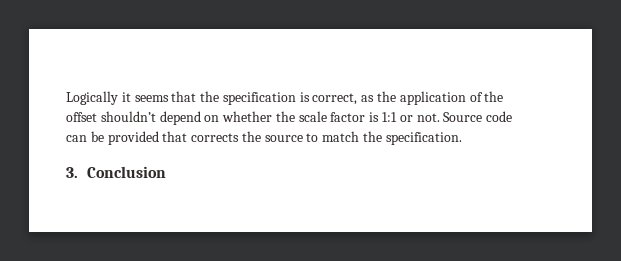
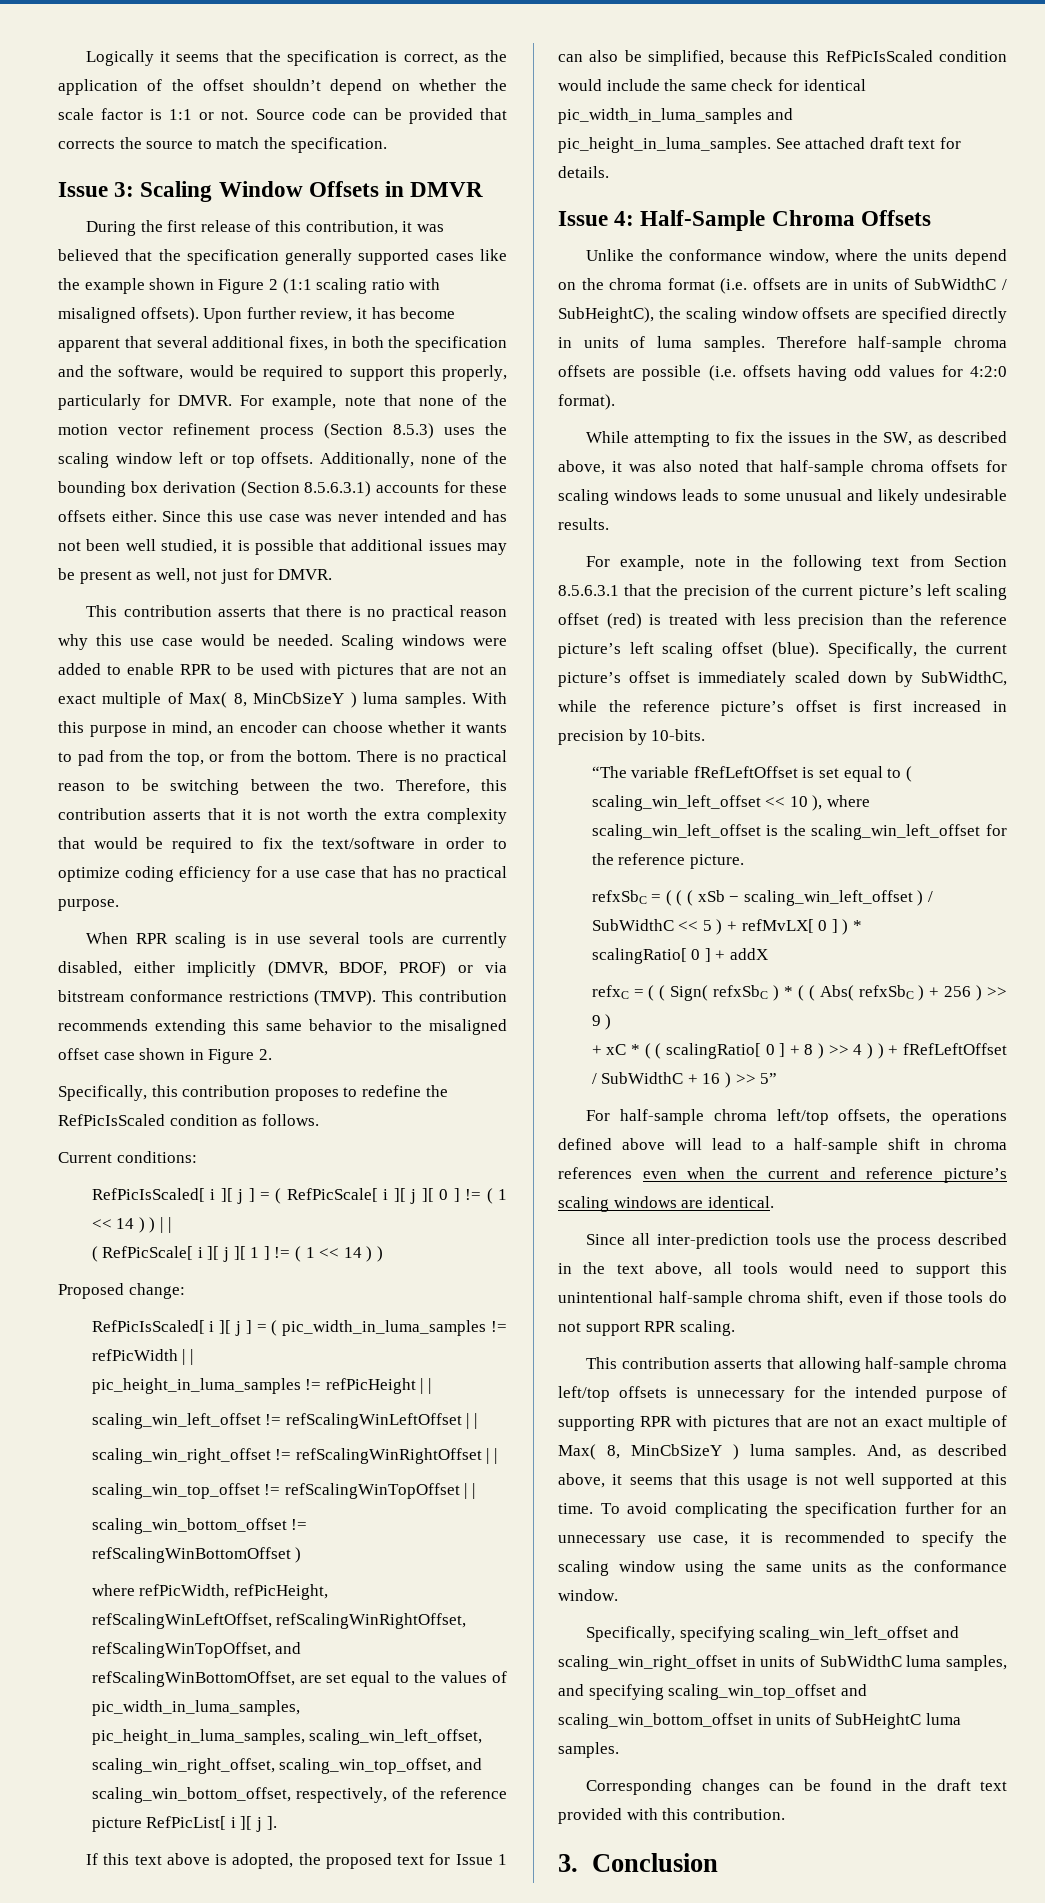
(462, 138) none -> [58,181,484,202] [86,220,444,236] [58,249,507,265] [58,278,441,294] [58,307,456,323] [58,336,507,352] [58,365,507,381] [58,394,507,410] [58,423,507,439] [58,452,508,468] [58,481,507,497] [58,510,507,522] [58,539,507,555] [58,568,333,584] [86,605,507,621] [58,634,507,650] [58,663,507,679] [58,692,508,708] [58,721,507,737] [58,750,507,766] [58,779,507,795] [58,808,508,824] [58,837,508,853] [58,866,508,882] [58,899,119,911] [86,932,507,948] [58,961,507,977] [58,990,507,1006] [58,1019,507,1035] [58,1048,272,1064] [58,1085,448,1101] [58,1114,319,1126] [58,1151,197,1163] [91,1188,508,1204] [91,1217,171,1233] [91,1246,383,1262] [58,1283,185,1299] [91,1320,508,1336] [91,1349,193,1365] [91,1378,432,1394] [91,1413,478,1429] [91,1448,498,1464] [91,1483,476,1499] [91,1518,308,1534] [91,1547,302,1563] [91,1584,328,1600] [91,1613,467,1629] [91,1642,302,1658] [91,1671,508,1687] [91,1700,300,1716] [91,1729,483,1745] [91,1758,482,1774] [91,1787,507,1803] [91,1816,277,1832] [86,1853,507,1869] [558,50,1007,66] [558,79,866,91] [558,108,793,124] [558,137,961,153] [558,166,609,178] [558,210,931,231] [586,249,1007,265] [558,278,1007,294] [558,307,1007,323] [558,336,1007,352] [558,365,1007,381] [558,394,615,410] [586,431,1007,447] [558,460,1007,476] [558,489,1007,505] [558,518,609,530] [586,555,1007,571] [558,584,1007,600] [558,613,1007,629] [558,642,1007,658] [558,671,1007,687] [558,700,1007,716] [558,729,706,745] [591,766,912,782] [591,795,871,811] [591,824,1007,840] [591,853,744,869] [591,890,933,906] [591,919,862,935] [591,948,769,964] [591,985,1007,1001] [591,1014,612,1030] [591,1043,1007,1059] [591,1072,778,1088] [586,1109,1007,1125] [558,1138,1007,1154] [558,1167,1007,1183] [558,1196,774,1212] [586,1233,1007,1249] [558,1262,1007,1278] [558,1291,1007,1307] [558,1320,735,1336] [586,1357,1007,1373] [558,1386,1007,1402] [558,1415,1007,1431] [558,1444,1007,1460] [558,1473,1007,1489] [558,1502,1007,1518] [558,1531,1007,1547] [558,1560,1007,1576] [558,1589,618,1601] [586,1626,959,1642] [558,1655,1007,1671] [558,1684,867,1700] [558,1713,961,1729] [558,1742,619,1758] [586,1779,1007,1795] [558,1808,785,1824] // Issue 3: Scaling Window Offsets in DMVR // During the first release of this contribution, it was believed that the specification generally supported cases like the example shown in Figure 2 (1:1 scaling ratio with misaligned offsets). Upon further review, it has become apparent that several additional fixes, in both the specification and the software, would be required to support this properly, particularly for DMVR. For example, note that none of the motion vector refinement process (Section 8.5.3) uses the scaling window left or top offsets. Additionally, none of the bounding box derivation (Section 8.5.6.3.1) accounts for these offsets either. Since this use case was never intended and has not been well studied, it is possible that additional issues may be present as well, not just for DMVR. // This contribution asserts that there is no practical reason why this use case would be needed. Scaling windows were added to enable RPR to be used with pictures that are not an exact multiple of Max( 8, MinCbSizeY ) luma samples. With this purpose in mind, an encoder can choose whether it wants to pad from the top, or from the bottom. There is no practical reason to be switching between the two. Therefore, this contribution asserts that it is not worth the extra complexity that would be required to fix the text/software in order to optimize coding efficiency for a use case that has no practical purpose. // When RPR scaling is in use several tools are currently disabled, either implicitly (DMVR, BDOF, PROF) or via bitstream conformance restrictions (TMVP). This contribution recommends extending this same behavior to the misaligned offset case shown in Figure 2. // Specifically, this contribution proposes to redefine the RefPicIsScaled condition as follows. // Current conditions: // RefPicIsScaled[ i ][ j ] = ( RefPicScale[ i ][ j ][ 0 ] != ( 1 << 14 ) ) | | // ( RefPicScale[ i ][ j ][ 1 ] != ( 1 << 14 ) ) // Proposed change: // RefPicIsScaled[ i ][ j ] = ( pic_width_in_luma_samples != refPicWidth | | // pic_height_in_luma_samples != refPicHeight | | // scaling_win_left_offset != refScalingWinLeftOffset | | // scaling_win_right_offset != refScalingWinRightOffset | | // scaling_win_top_offset != refScalingWinTopOffset | | // scaling_win_bottom_offset != refScalingWinBottomOffset ) // where refPicWidth, refPicHeight, refScalingWinLeftOffset, refScalingWinRightOffset, refScalingWinTopOffset, and refScalingWinBottomOffset, are set equal to the values of pic_width_in_luma_samples, pic_height_in_luma_samples, scaling_win_left_offset, scaling_win_right_offset, scaling_win_top_offset, and scaling_win_bottom_offset, respectively, of the reference picture RefPicList[ i ][ j ]. // If this text above is adopted, the proposed text for Issue 1 can also be simplified, because this RefPicIsScaled condition would include the same check for identical pic_width_in_luma_samples and pic_height_in_luma_samples. See attached draft text for details. // Issue 4: Half-Sample Chroma Offsets // Unlike the conformance window, where the units depend on the chroma format (i.e. offsets are in units of SubWidthC / SubHeightC), the scaling window offsets are specified directly in units of luma samples. Therefore half-sample chroma offsets are possible (i.e. offsets having odd values for 4:2:0 format). // While attempting to fix the issues in the SW, as described above, it was also noted that half-sample chroma offsets for scaling windows leads to some unusual and likely undesirable results. // For example, note in the following text from Section 8.5.6.3.1 that the precision of the current picture’s left scaling offset (red) is treated with less precision than the reference picture’s left scaling offset (blue). Specifically, the current picture’s offset is immediately scaled down by SubWidthC, while the reference picture’s offset is first increased in precision by 10-bits. // “The variable fRefLeftOffset is set equal to ( scaling_win_left_offset << 10 ), where scaling_win_left_offset is the scaling_win_left_offset for the reference picture. // refxSbC = ( ( ( xSb − scaling_win_left_offset ) / SubWidthC << 5 ) + refMvLX[ 0 ] ) * // scalingRatio[ 0 ] + addX // refxC = ( ( Sign( refxSbC ) * ( ( Abs( refxSbC ) + 256 ) >> 9 ) // + xC * ( ( scalingRatio[ 0 ] + 8 ) >> 4 ) ) + fRefLeftOffset / SubWidthC + 16 ) >> 5” // For half-sample chroma left/top offsets, the operations defined above will lead to a half-sample shift in chroma references even when the current and reference picture’s scaling windows are identical. // Since all inter-prediction tools use the process described in the text above, all tools would need to support this unintentional half-sample chroma shift, even if those tools do not support RPR scaling. // This contribution asserts that allowing half-sample chroma left/top offsets is unnecessary for the intended purpose of supporting RPR with pictures that are not an exact multiple of Max( 8, MinCbSizeY ) luma samples. And, as described above, it seems that this usage is not well supported at this time. To avoid complicating the specification further for an unnecessary use case, it is recommended to specify the scaling window using the same units as the conformance window. // Specifically, specifying scaling_win_left_offset and scaling_win_right_offset in units of SubWidthC luma samples, and specifying scaling_win_top_offset and scaling_win_bottom_offset in units of SubHeightC luma samples. // Corresponding changes can be found in the draft text provided with this contribution.

